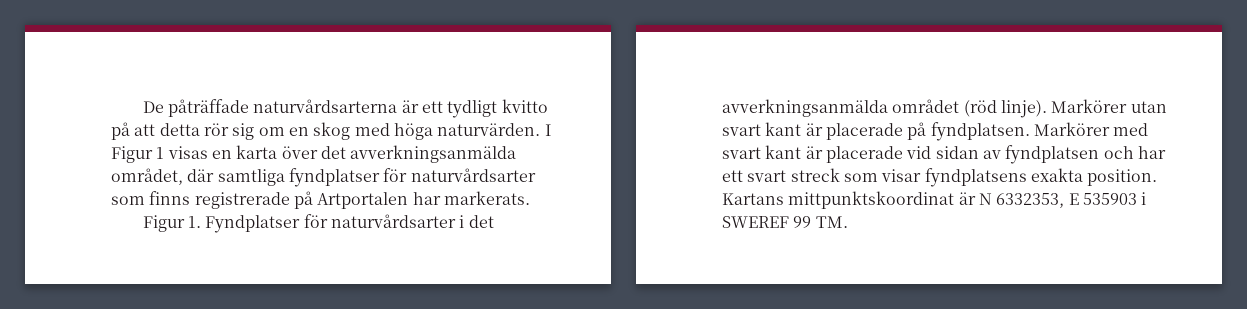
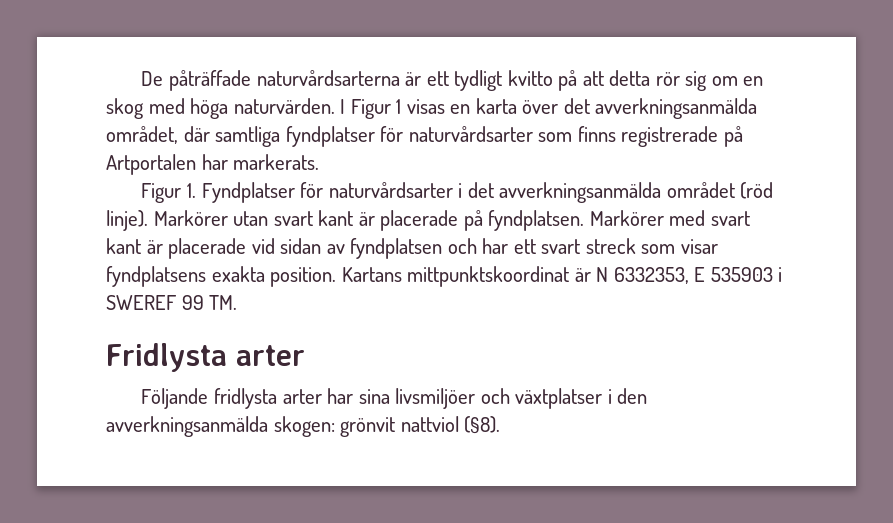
(848, 222) none -> [106,343,305,372] [141,388,648,409] [106,416,501,437] // Fridlysta arter // Följande fridlysta arter har sina livsmiljöer och växtplatser i den avverkningsanmälda skogen: grönvit nattviol (§8).

